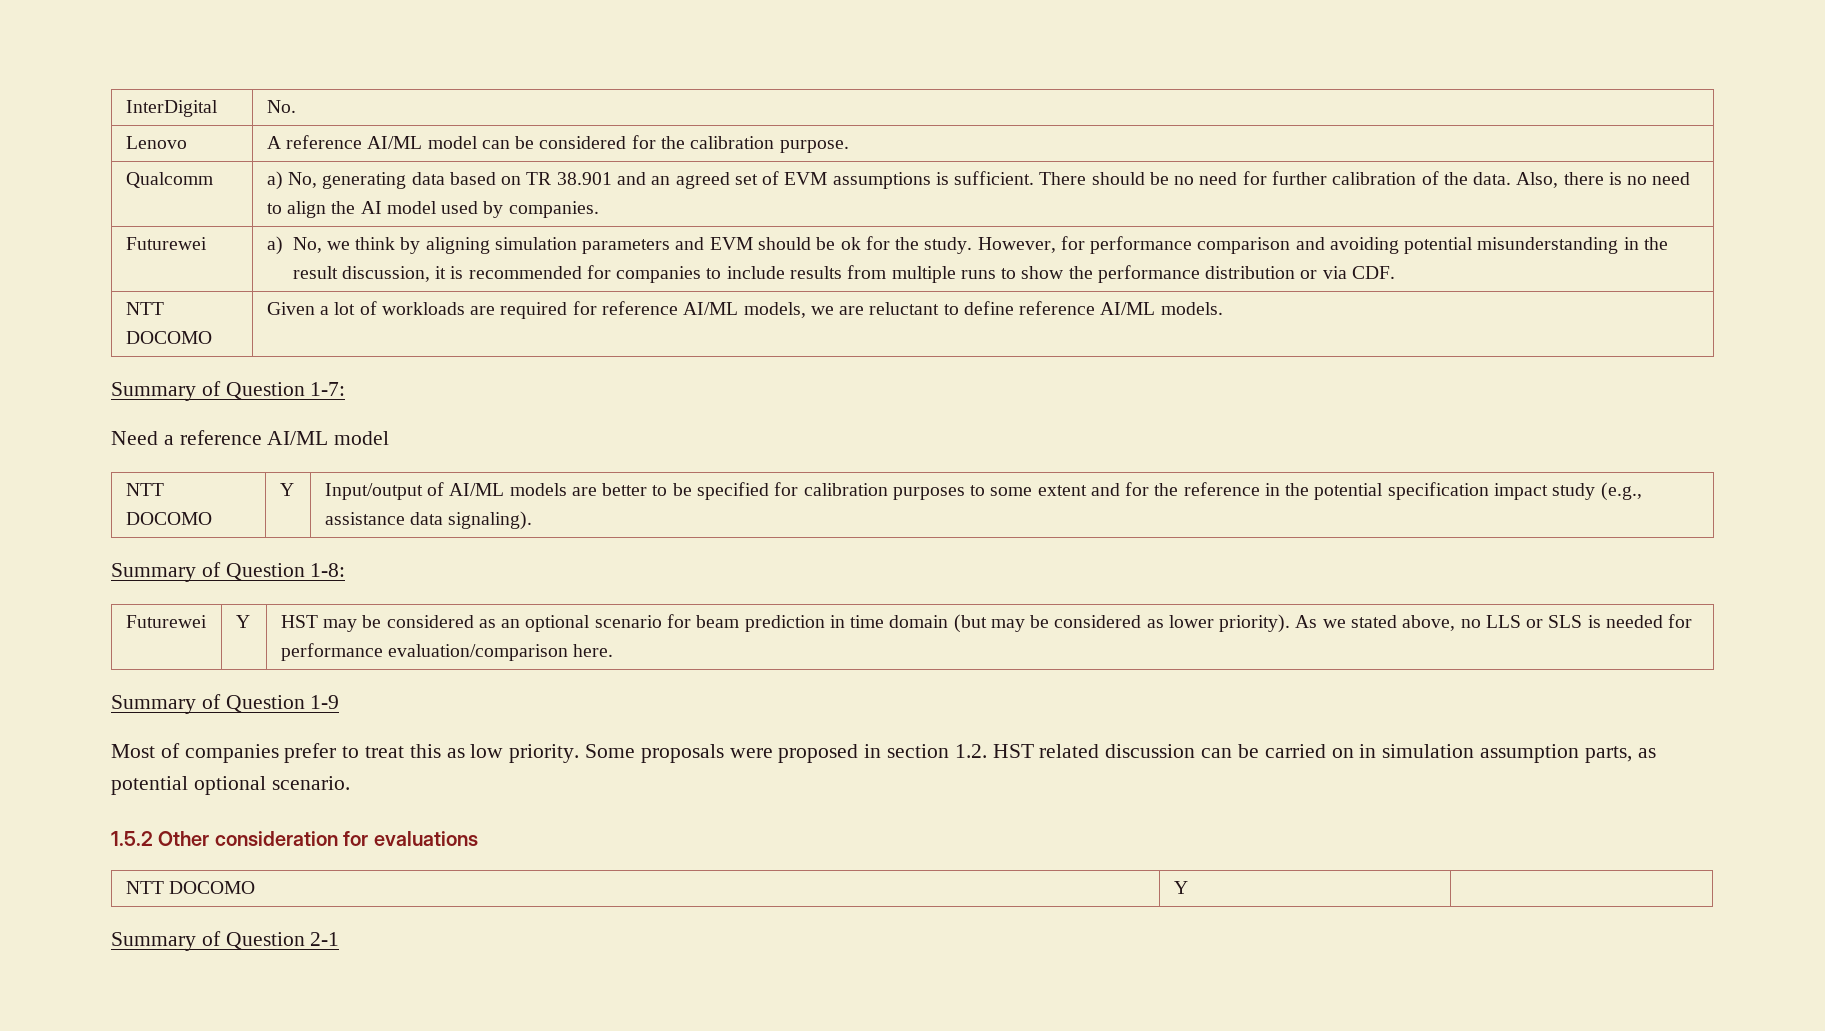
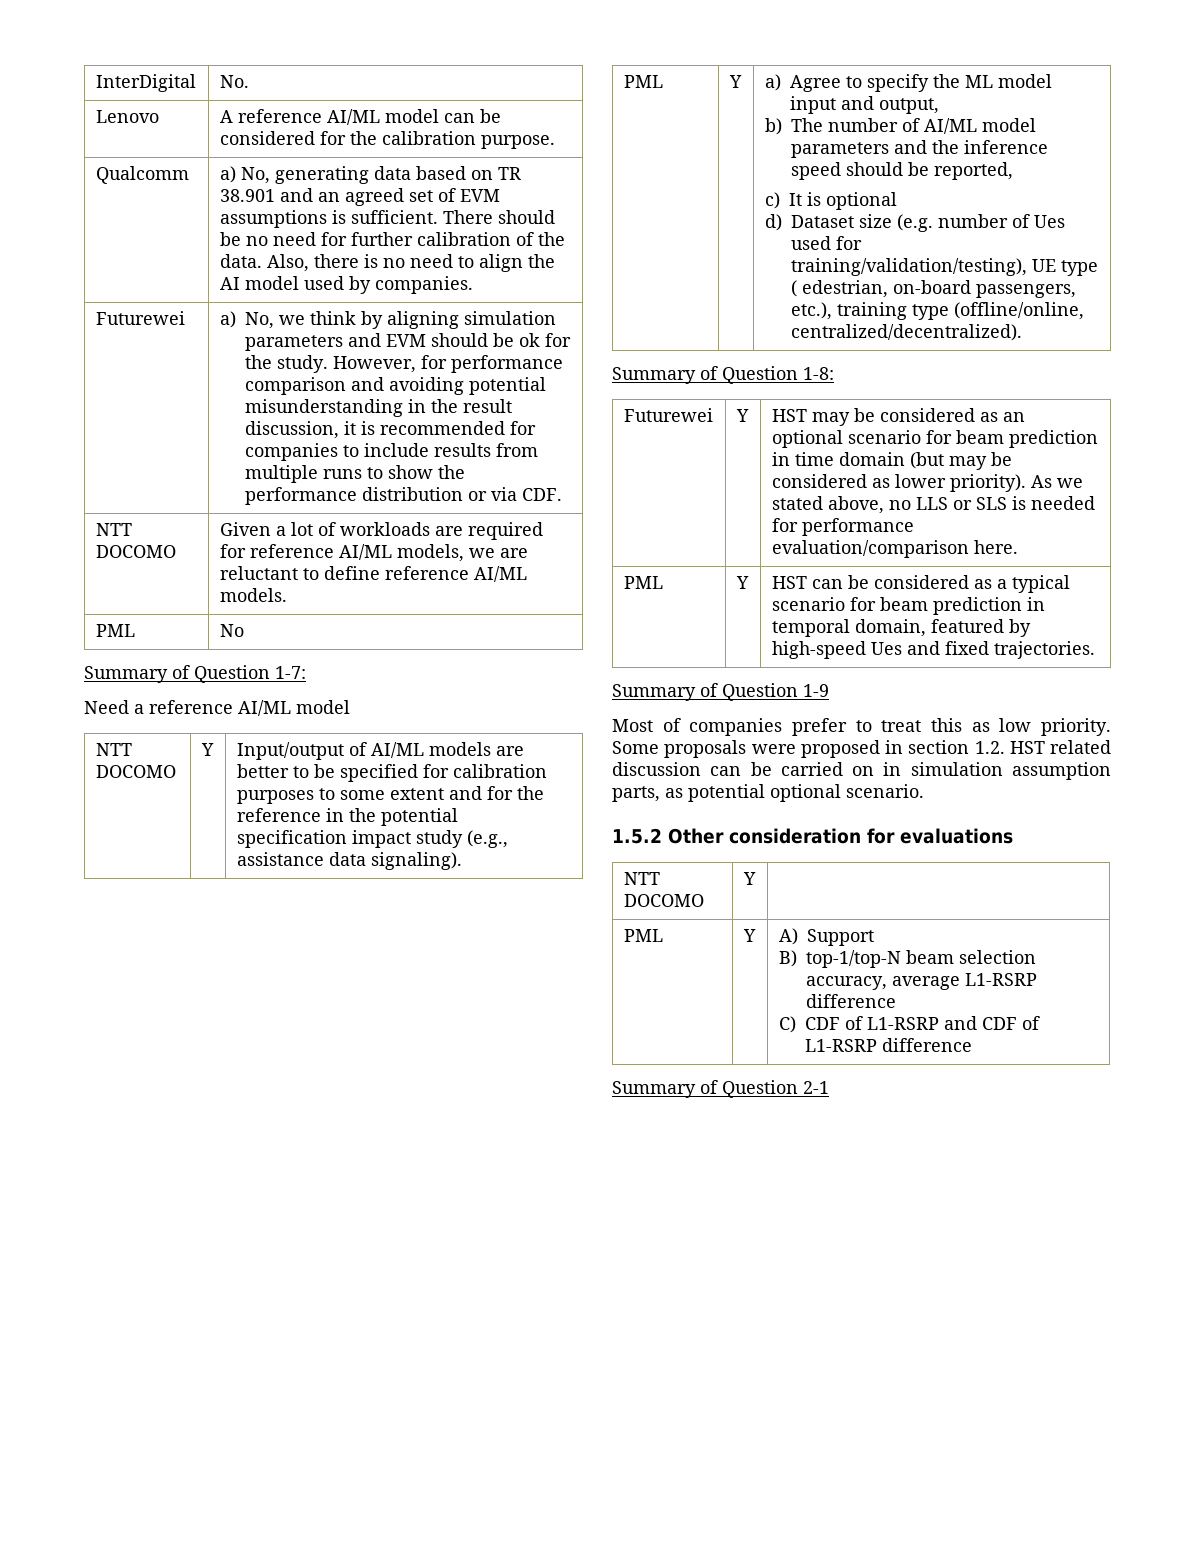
(1223, 308) none -> [95,624,135,637] [219,624,244,637] // PML | No
(533, 520) none -> [623,75,663,88] [728,75,742,88] [764,74,1052,92] [789,96,939,114] [764,118,1036,135] [790,140,1048,158] [790,162,1013,180] [764,192,897,210] [764,214,1065,232] [790,236,862,250] [790,258,1098,276] [790,280,1076,298] [790,302,1084,320] [790,324,1022,341] // PML | Y | a) Agree to specify the ML model input and output, // b) The number of AI/ML model parameters and the inference speed should be reported, // c) It is optional // d) Dataset size (e.g. number of Ues used for training/validation/testing), UE type ( edestrian, on-board passengers, etc.), training type (offline/online, centralized/decentralized).
(614, 650) none -> [623,576,663,589] [735,576,749,589] [771,575,1070,593] [771,597,1045,615] [771,619,1031,637] [771,641,1095,659] // PML | Y | HST can be considered as a typical scenario for beam prediction in temporal domain, featured by high-speed Ues and fixed trajectories.
(1188, 887) none -> [623,929,663,942] [742,929,756,942] [778,928,874,946] [778,950,1036,968] [805,973,1037,990] [805,994,896,1008] [778,1016,1040,1033] [804,1038,972,1052] // PML | Y | A) Support // B) top-1/top-N beam selection accuracy, average L1-RSRP difference // C) CDF of L1-RSRP and CDF of L1-RSRP difference

